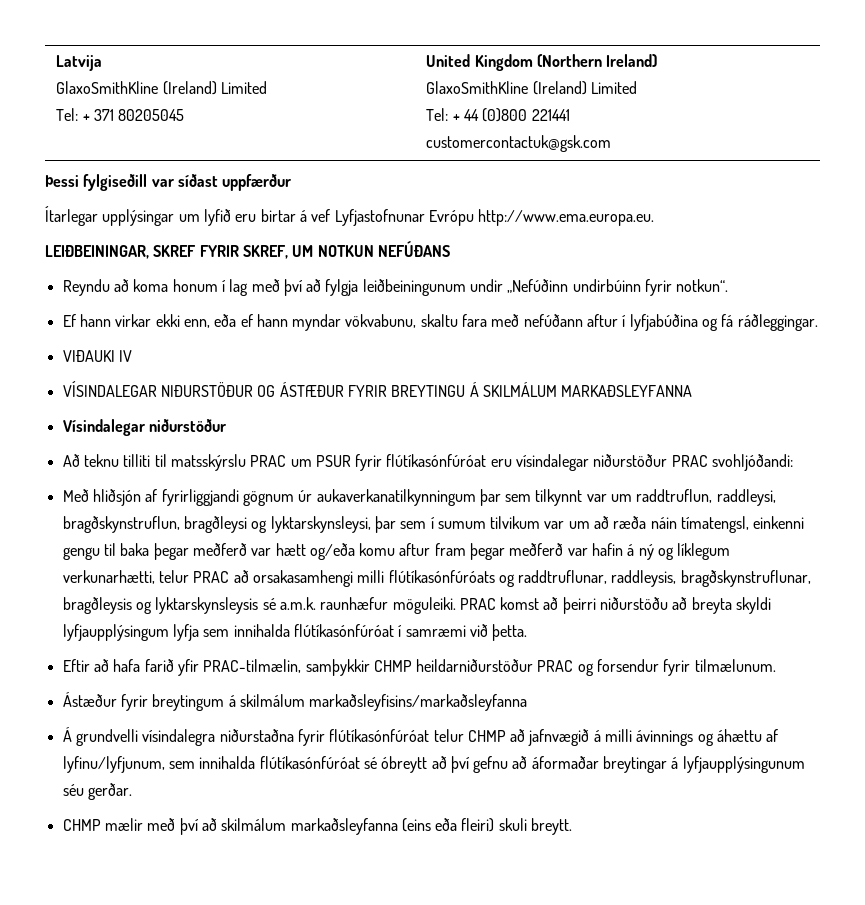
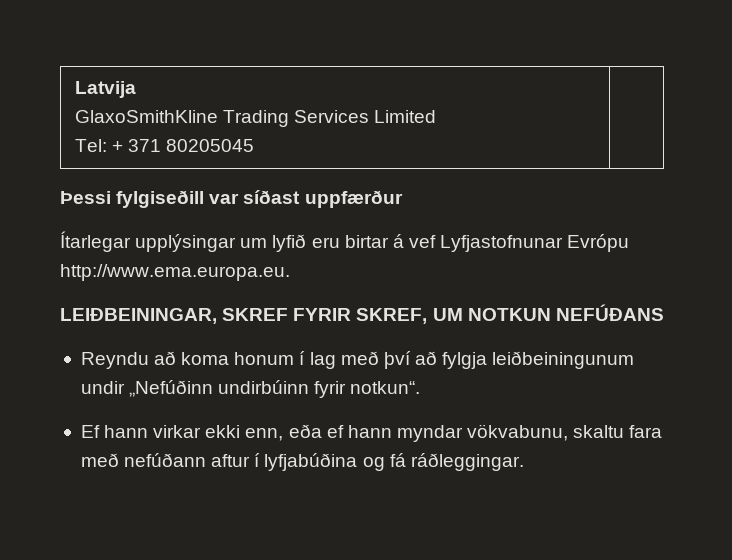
[162,81,217,95] (Ireland) -> [222,110,369,127] Trading Services
[426,54,658,71] [426,81,638,95] [426,108,570,122] [426,135,612,152] United Kingdom (Northern Ireland) // GlaxoSmithKline (Ireland) Limited // Tel: + 44 (0)800 221441 // customercontactuk@gsk.com -> (255, 145) none
[62,350,132,362] [62,381,693,397] [62,419,226,436] [62,454,794,471] [62,489,776,506] [62,516,805,533] [62,543,731,560] [62,570,811,587] [62,597,772,614] [62,624,528,641] [62,659,776,676] [62,692,528,711] [62,727,779,746] [62,756,805,773] [62,783,132,800] [62,818,573,835] // VIÐAUKI IV // VÍSINDALEGAR NIÐURSTÖÐUR OG ÁSTÆÐUR FYRIR BREYTINGU Á SKILMÁLUM MARKAÐSLEYFANNA // Vísindalegar niðurstöður // Að teknu tilliti til matsskýrslu PRAC um PSUR fyrir flútíkasónfúróat eru vísindalegar niðurstöður PRAC svohljóðandi: // Með hliðsjón af fyrirliggjandi gögnum úr aukaverkanatilkynningum þar sem tilkynnt var um raddtruflun, raddleysi, bragðskynstruflun, bragðleysi og lyktarskynsleysi, þar sem í sumum tilvikum var um að ræða náin tímatengsl, einkenni gengu til baka þegar meðferð var hætt og/eða komu aftur fram þegar meðferð var hafin á ný og líklegum verkunarhætti, telur PRAC að orsakasamhengi milli flútíkasónfúróats og raddtruflunar, raddleysis, bragðskynstruflunar, bragðleysis og lyktarskynsleysis sé a.m.k. raunhæfur möguleiki. PRAC komst að þeirri niðurstöðu að breyta skyldi lyfjaupplýsingum lyfja sem innihalda flútíkasónfúróat í samræmi við þetta. // Eftir að hafa farið yfir PRAC-tilmælin, samþykkir CHMP heildarniðurstöður PRAC og forsendur fyrir tilmælunum. // Ástæður fyrir breytingum á skilmálum markaðsleyfisins/markaðsleyfanna // Á grundvelli vísindalegra niðurstaðna fyrir flútíkasónfúróat telur CHMP að jafnvægið á milli ávinnings og áhættu af lyfinu/lyfjunum, sem innihalda flútíkasónfúróat sé óbreytt að því gefnu að áformaðar breytingar á lyfjaupplýsingunum séu gerðar. // CHMP mælir með því að skilmálum markaðsleyfanna (eins eða fleiri) skuli breytt. -> (524, 462) none

